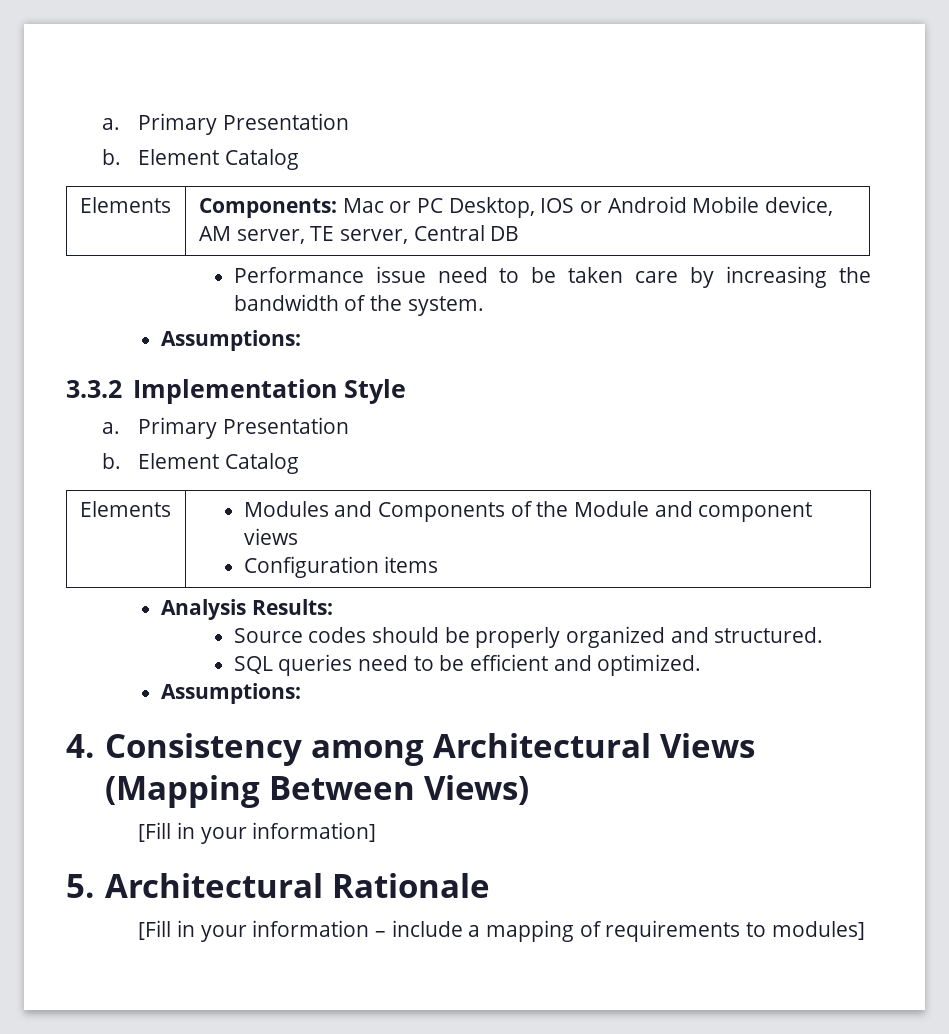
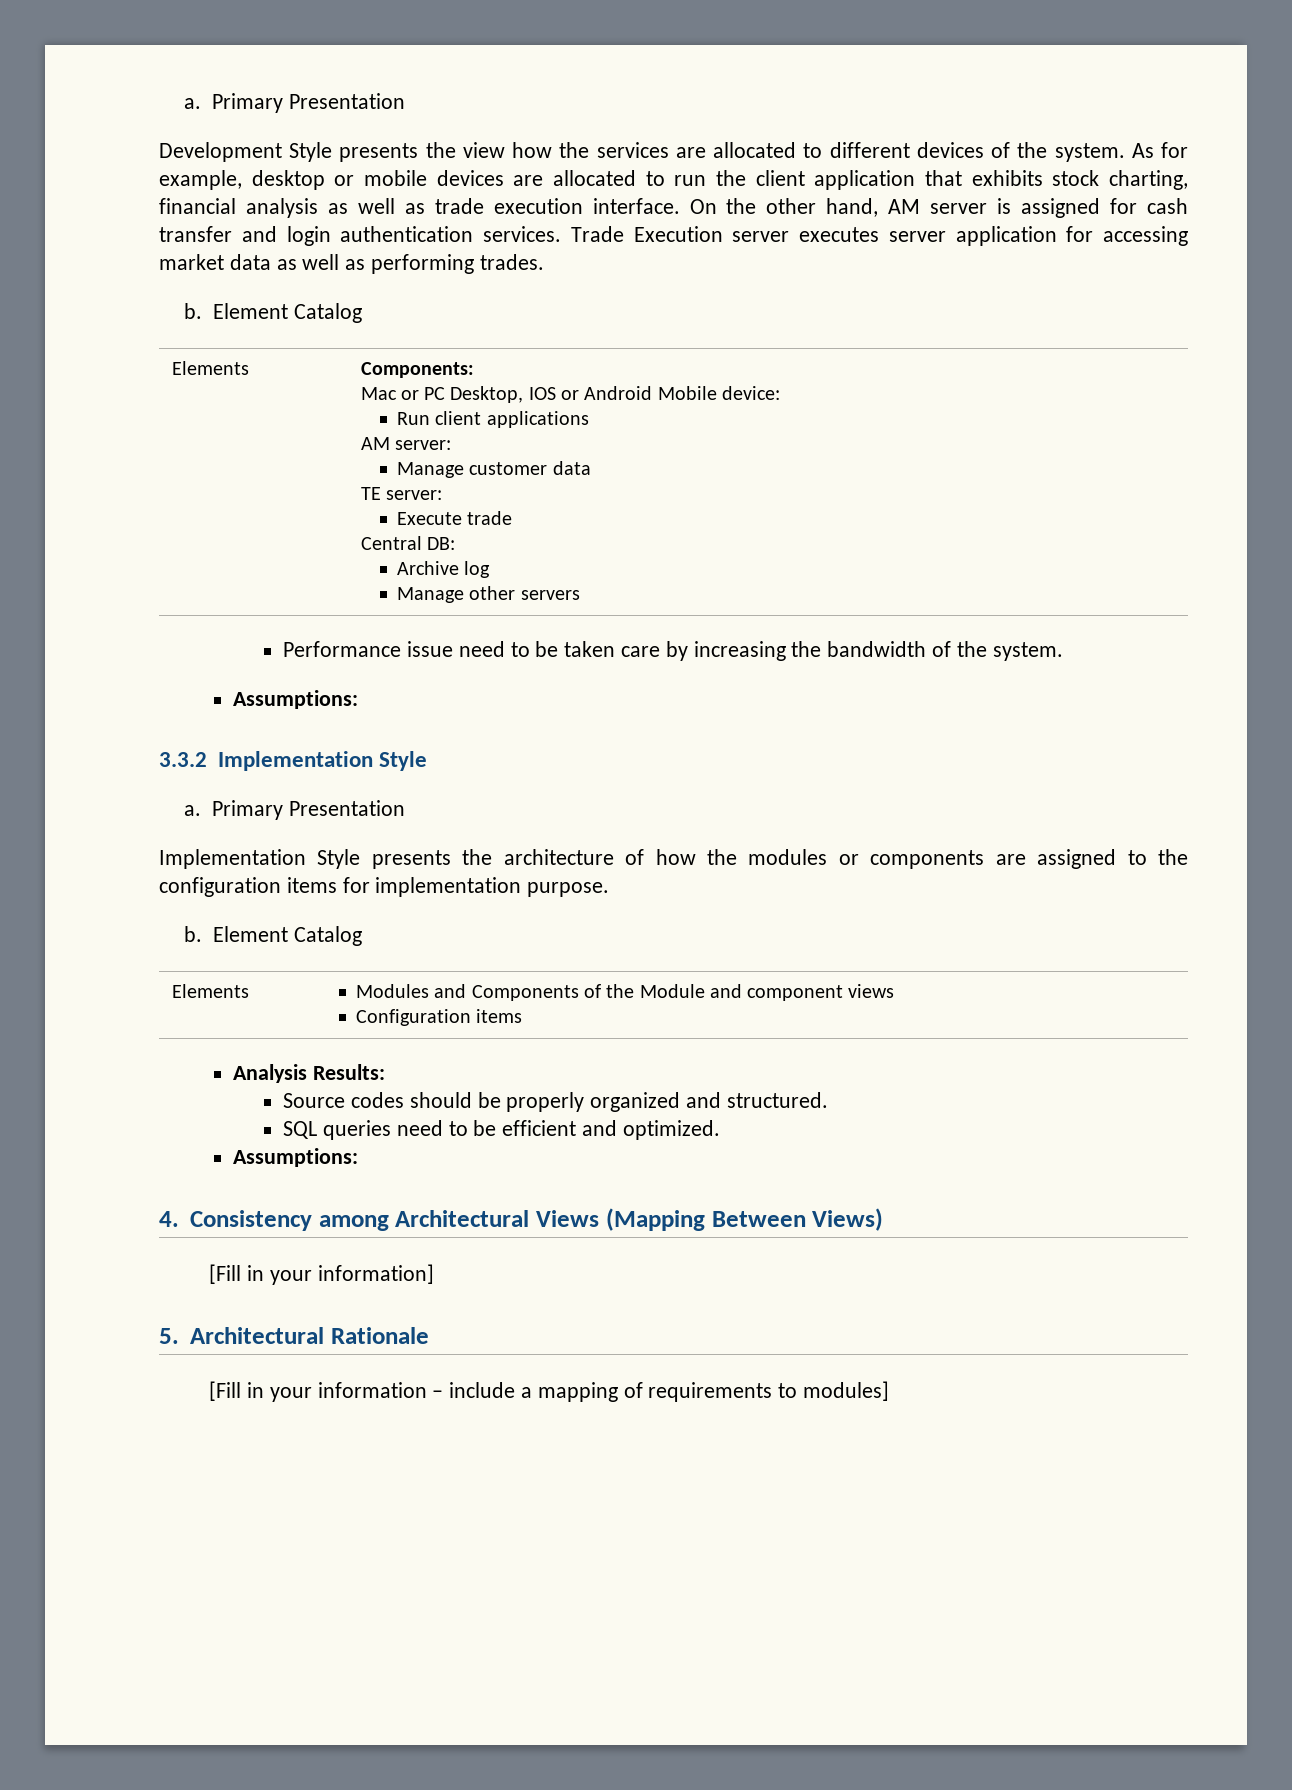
[102,113,349,135] a. Primary Presentation -> [184,93,405,113] [159,142,1188,162] [159,170,1188,190] [159,198,1189,218] [159,226,1188,246] [159,254,544,274] a. Primary Presentation // Development Style presents the view how the services are allocated to different devices of the system. As for example, desktop or mobile devices are allocated to run the client application that exhibits stock charting, financial analysis as well as trade execution interface. On the other hand, AM server is assigned for cash transfer and login authentication services. Trade Execution server executes server application for accessing market data as well as performing trades.
(337, 208) none -> (474, 370) //
[764,196,833,216] [198,225,520,244] device, AM server, TE server, Central DB -> [721,386,780,400] [397,411,589,428] [360,437,451,450] [397,461,591,478] [360,487,442,500] [397,511,513,525] [360,536,455,550] [397,561,491,578] [397,586,580,603] device: // Run client applications // AM server: // Manage customer data // TE server: // Execute trade // Central DB: // Archive log // Manage other servers
(349, 425) none -> [159,849,1189,869] [159,877,610,897] // Implementation Style presents the architecture of how the modules or components are assigned to the configuration items for implementation purpose.

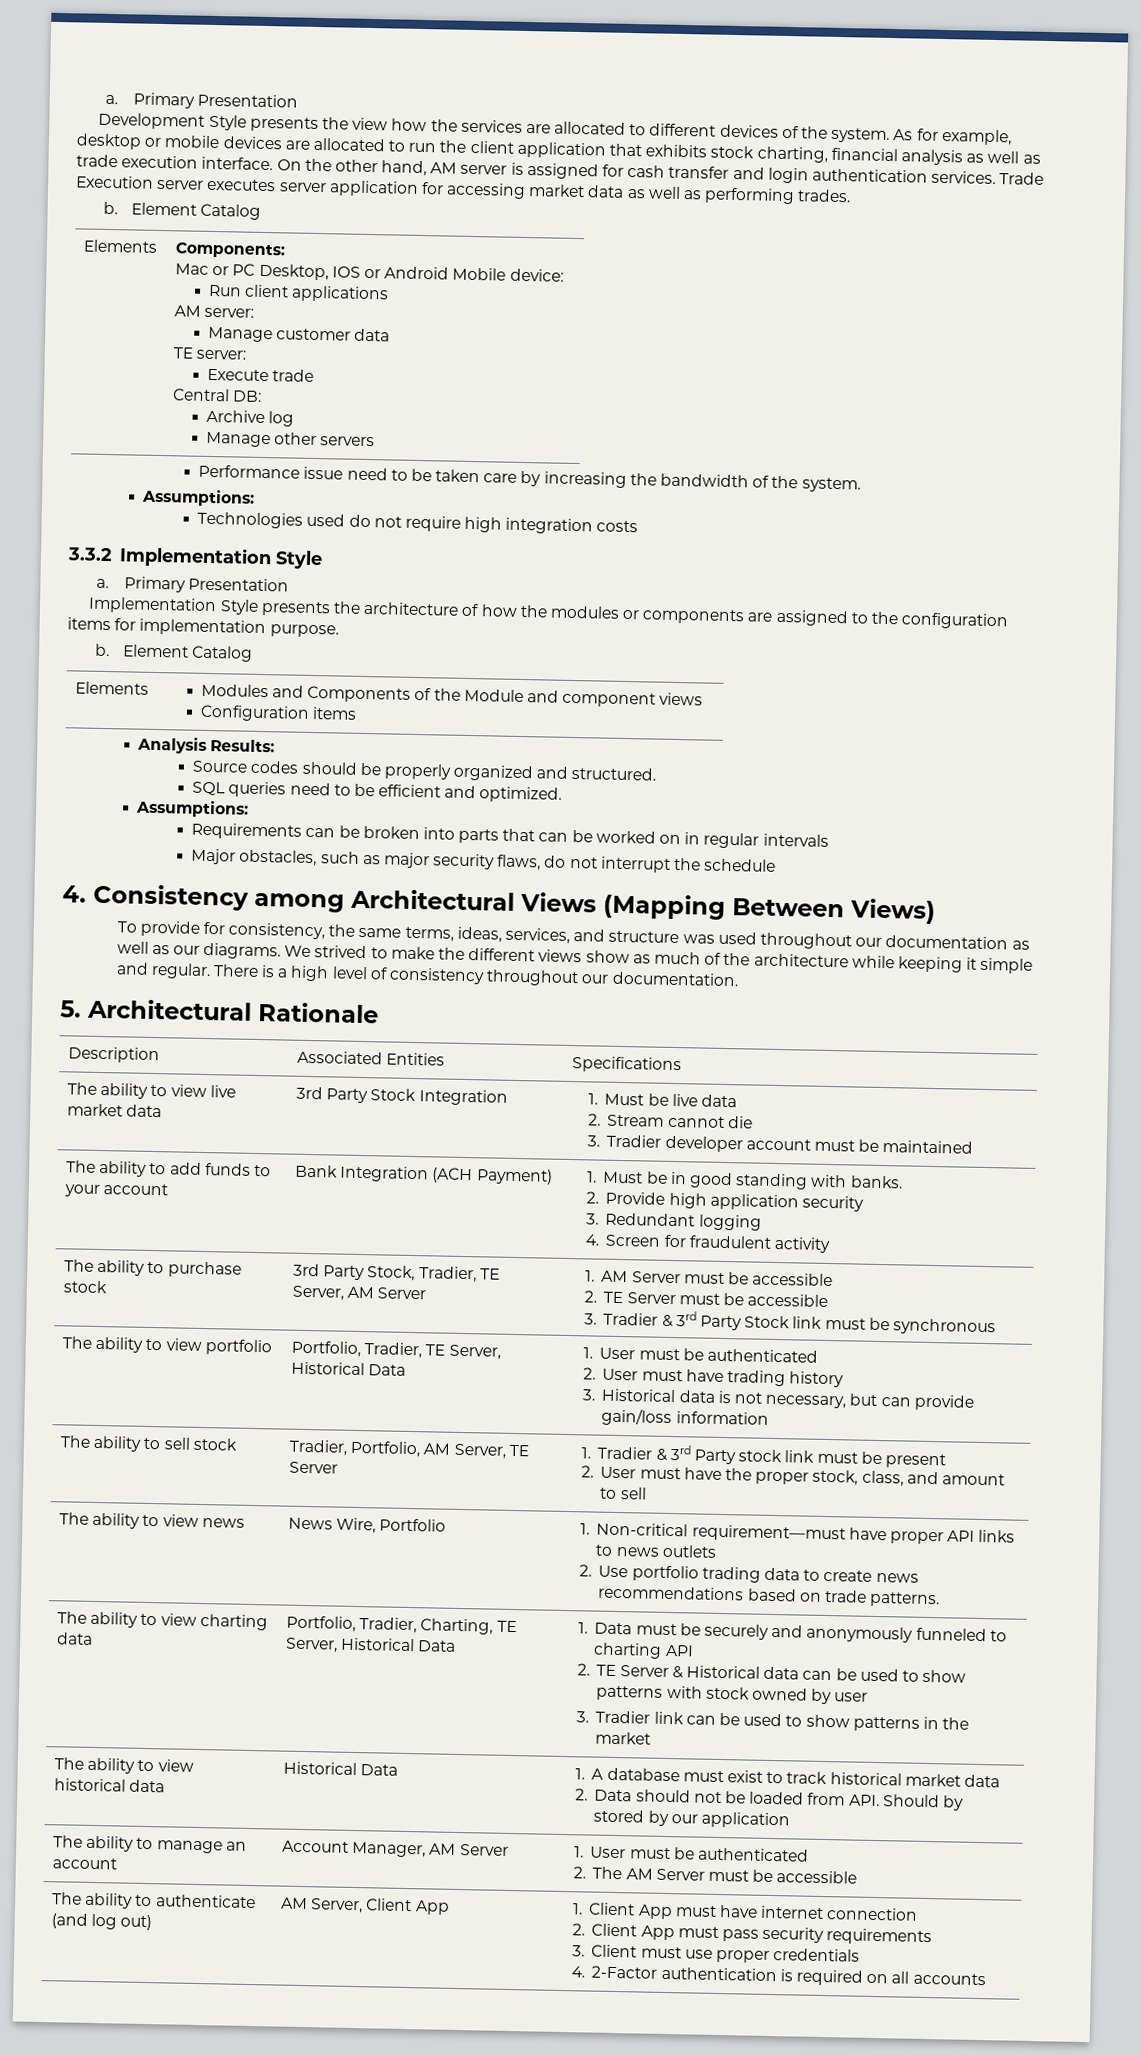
(358, 699) none -> [197,511,639,535] // Technologies used do not require high integration costs
(358, 1157) none -> [191,822,829,849] [191,848,777,873] // Requirements can be broken into parts that can be worked on in regular intervals // Major obstacles, such as major security flaws, do not interrupt the schedule
[209,1264,434,1285] [159,1327,429,1344] [209,1381,890,1402] [Fill in your information] // 5. Architectural Rationale // [Fill in your information – include a mapping of requirements to modules] -> [116,920,1030,950] [116,941,1034,974] [115,962,739,987] [60,998,379,1024] [68,1046,161,1064] [297,1050,446,1066] [572,1056,683,1074] [67,1082,236,1099] [67,1103,163,1118] [296,1086,508,1106] [587,1093,738,1108] [587,1113,753,1129] [586,1134,974,1154] [66,1160,271,1177] [64,1183,169,1198] [295,1164,553,1185] [586,1171,903,1190] [585,1191,865,1212] [585,1212,762,1231] [584,1234,832,1254] [64,1259,242,1278] [63,1280,109,1294] [293,1263,500,1283] [292,1285,427,1301] [584,1270,834,1287] [583,1290,829,1308] [583,1311,996,1336] [62,1336,272,1356] [291,1340,501,1360] [291,1361,407,1376] [582,1347,819,1363] [582,1367,845,1388] [581,1388,975,1411] [601,1408,769,1427] [60,1435,238,1452] [289,1439,529,1459] [289,1461,339,1474] [580,1444,946,1469] [580,1465,1005,1487] [599,1487,647,1500] [59,1512,245,1529] [288,1517,447,1534] [579,1522,1016,1545] [595,1544,717,1558] [578,1564,919,1583] [598,1585,941,1608] [57,1611,268,1631] [57,1632,94,1645] [286,1615,517,1635] [285,1637,457,1653] [577,1622,1007,1643] [593,1642,694,1659] [576,1663,967,1683] [596,1685,869,1705] [575,1710,970,1732] [595,1731,652,1745] [54,1757,194,1774] [54,1778,166,1793] [283,1761,399,1776] [574,1767,1000,1788] [574,1788,964,1811] [593,1809,791,1829] [53,1835,247,1854] [52,1857,118,1870] [282,1840,509,1858] [573,1846,810,1862] [572,1866,858,1884] [52,1892,256,1909] [51,1913,153,1931] [281,1897,450,1915] [571,1902,919,1921] [571,1923,933,1946] [571,1944,861,1964] [570,1965,986,1986] To provide for consistency, the same terms, ideas, services, and structure was used throughout our documentation as well as our diagrams. We strived to make the different views show as much of the architecture while keeping it simple and regular. There is a high level of consistency throughout our documentation. // 5. Architectural Rationale // Description | Associated Entities | Specifications // The ability to view live market data | 3rd Party Stock Integration | 1. Must be live data // 2. Stream cannot die // 3. Tradier developer account must be maintained // The ability to add funds to your account | Bank Integration (ACH Payment) | 1. Must be in good standing with banks. // 2. Provide high application security // 3. Redundant logging // 4. Screen for fraudulent activity // The ability to purchase stock | 3rd Party Stock, Tradier, TE Server, AM Server | 1. AM Server must be accessible // 2. TE Server must be accessible // 3. Tradier & 3rd Party Stock link must be synchronous // The ability to view portfolio | Portfolio, Tradier, TE Server, Historical Data | 1. User must be authenticated // 2. User must have trading history // 3. Historical data is not necessary, but can provide gain/loss information // The ability to sell stock | Tradier, Portfolio, AM Server, TE Server | 1. Tradier & 3rd Party stock link must be present // 2. User must have the proper stock, class, and amount to sell // The ability to view news | News Wire, Portfolio | 1. Non-critical requirement—must have proper API links to news outlets // 2. Use portfolio trading data to create news recommendations based on trade patterns. // The ability to view charting data | Portfolio, Tradier, Charting, TE Server, Historical Data | 1. Data must be securely and anonymously funneled to charting API // 2. TE Server & Historical data can be used to show patterns with stock owned by user // 3. Tradier link can be used to show patterns in the market // The ability to view historical data | Historical Data | 1. A database must exist to track historical market data // 2. Data should not be loaded from API. Should by stored by our application // The ability to manage an account | Account Manager, AM Server | 1. User must be authenticated // 2. The AM Server must be accessible // The ability to authenticate (and log out) | AM Server, Client App | 1. Client App must have internet connection // 2. Client App must pass security requirements // 3. Client must use proper credentials // 4. 2-Factor authentication is required on all accounts

